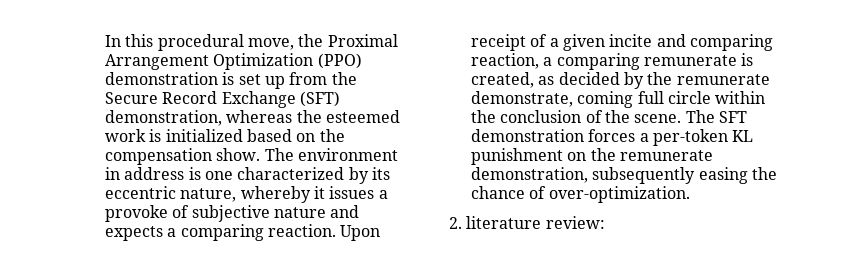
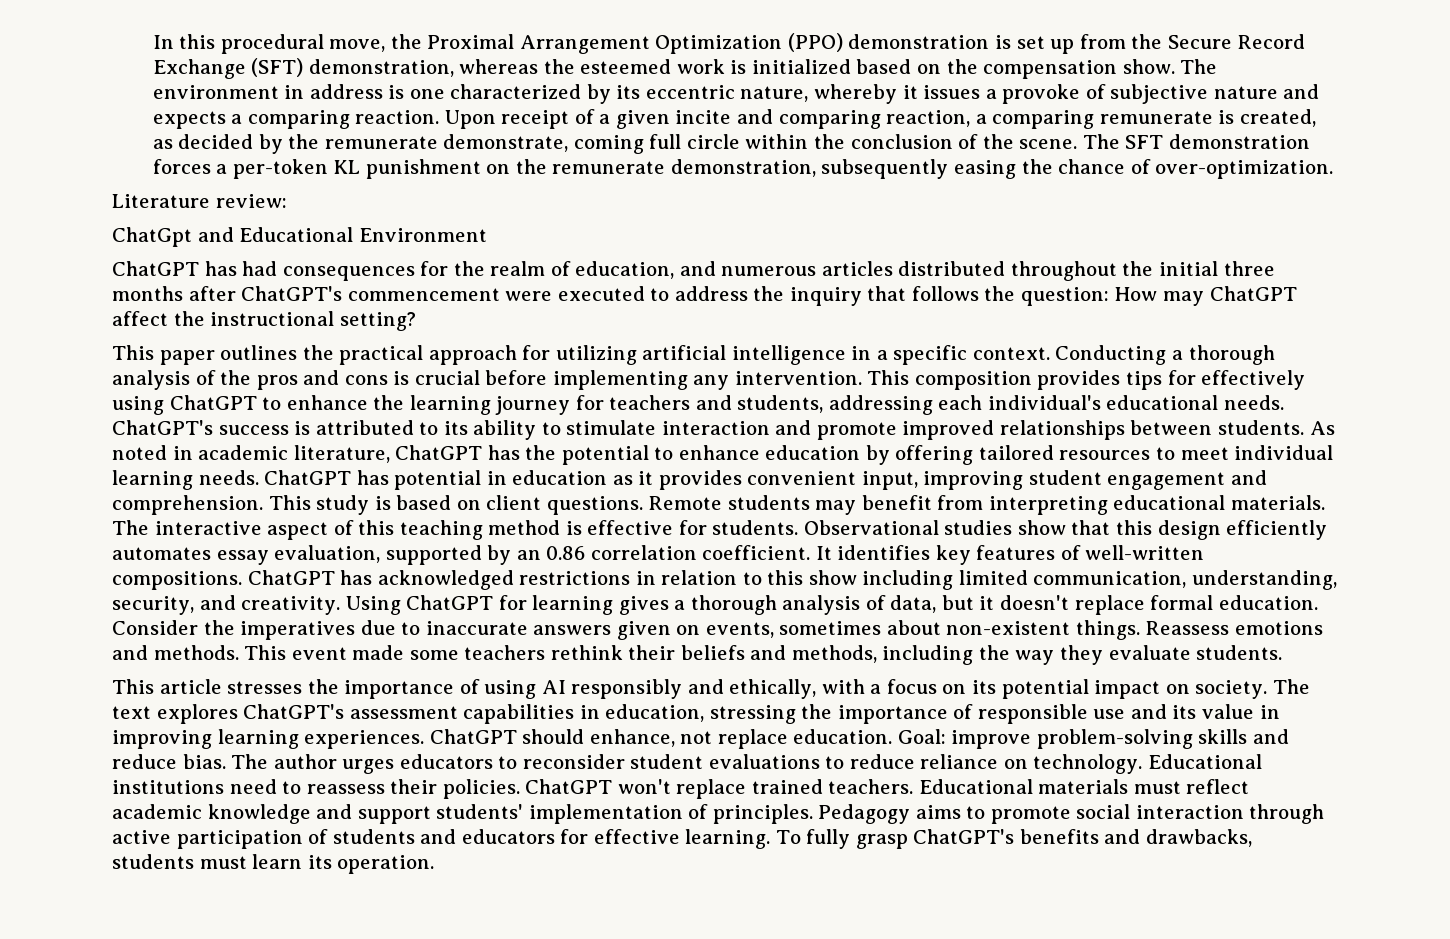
[449,216,542,229] 2. literature -> [112,194,210,208] Literature
(605, 222) none -> [112,227,487,247] [112,261,1275,281] [112,286,1297,306] [112,311,416,331] [112,345,1275,365] [112,370,1306,390] [112,395,1285,415] [112,420,1335,440] [112,445,1334,465] [112,470,1268,490] [112,495,1326,515] [112,520,1328,540] [112,545,1205,565] [112,570,1337,590] [112,595,1318,615] [112,620,1324,640] [112,645,1283,665] [112,679,1310,699] [112,704,1280,724] [112,729,1289,749] [112,754,1263,774] [112,779,1250,799] [112,804,1325,824] [112,829,1253,849] [112,854,435,874] // ChatGpt and Educational Environment // ChatGPT has had consequences for the realm of education, and numerous articles distributed throughout the initial three months after ChatGPT's commencement were executed to address the inquiry that follows the question: How may ChatGPT affect the instructional setting? // This paper outlines the practical approach for utilizing artificial intelligence in a specific context. Conducting a thorough analysis of the pros and cons is crucial before implementing any intervention. This composition provides tips for effectively using ChatGPT to enhance the learning journey for teachers and students, addressing each individual's educational needs. ChatGPT's success is attributed to its ability to stimulate interaction and promote improved relationships between students. As noted in academic literature, ChatGPT has the potential to enhance education by offering tailored resources to meet individual learning needs. ChatGPT has potential in education as it provides convenient input, improving student engagement and comprehension. This study is based on client questions. Remote students may benefit from interpreting educational materials. The interactive aspect of this teaching method is effective for students. Observational studies show that this design efficiently automates essay evaluation, supported by an 0.86 correlation coefficient. It identifies key features of well-written compositions. ChatGPT has acknowledged restrictions in relation to this show including limited communication, understanding, security, and creativity. Using ChatGPT for learning gives a thorough analysis of data, but it doesn't replace formal education. Consider the imperatives due to inaccurate answers given on events, sometimes about non-existent things. Reassess emotions and methods. This event made some teachers rethink their beliefs and methods, including the way they evaluate students. // This article stresses the importance of using AI responsibly and ethically, with a focus on its potential impact on society. The text explores ChatGPT's assessment capabilities in education, stressing the importance of responsible use and its value in improving learning experiences. ChatGPT should enhance, not replace education. Goal: improve problem-solving skills and reduce bias. The author urges educators to reconsider student evaluations to reduce reliance on technology. Educational institutions need to reassess their policies. ChatGPT won't replace trained teachers. Educational materials must reflect academic knowledge and support students' implementation of principles. Pedagogy aims to promote social interaction through active participation of students and educators for effective learning. To fully grasp ChatGPT's benefits and drawbacks, students must learn its operation.

